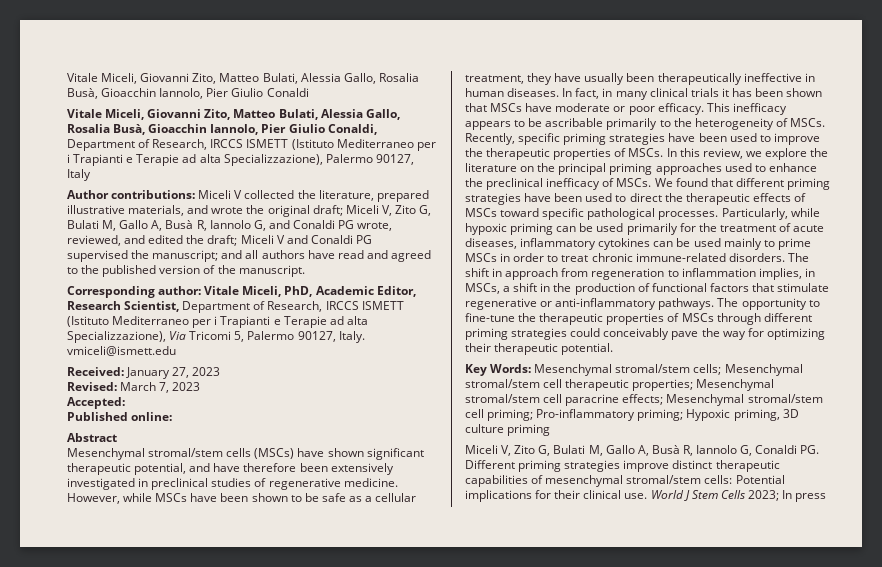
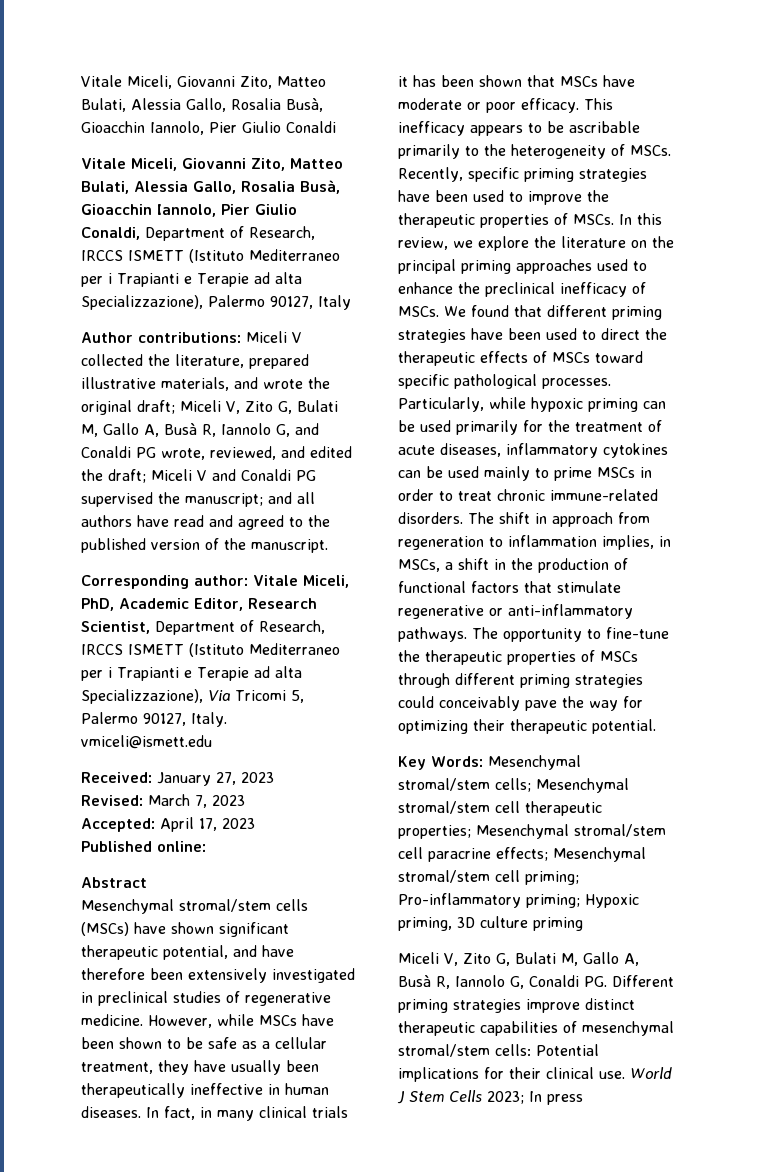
(125, 403) none -> [160,817,255,832] April 17, 2023

